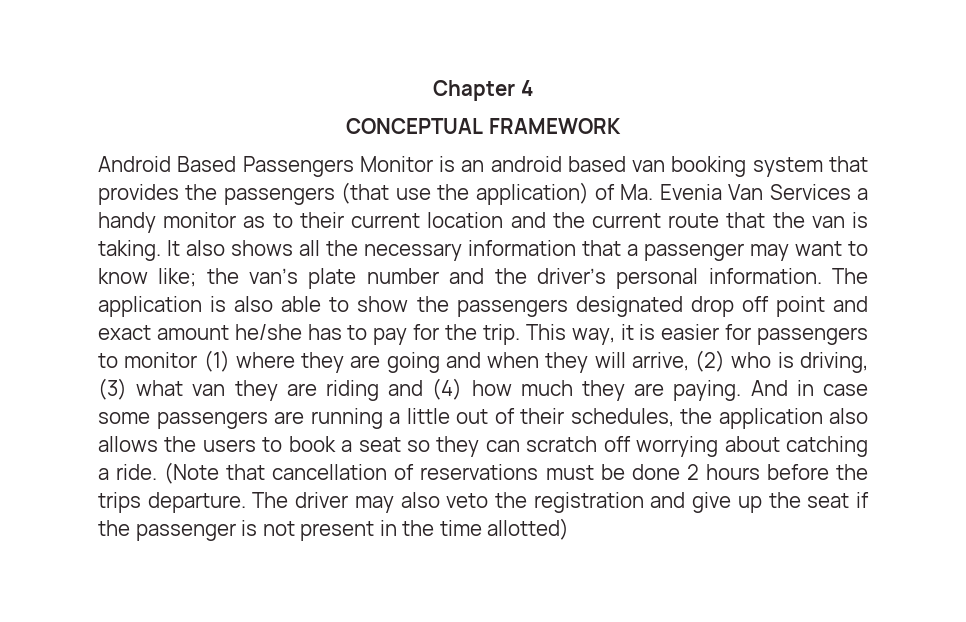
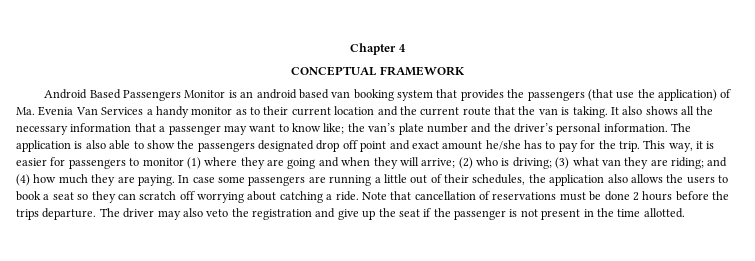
[631,352,689,371] arrive, -> [421,158,456,168] arrive;
[799,352,868,373] driving, -> [512,157,552,169] driving;
[326,380,379,401] riding -> [671,157,704,169] riding;
[750,380,814,396] And in -> [178,175,190,183] In
[164,462,220,484] (Note -> [361,192,387,200] Note
[487,518,570,540] allotted) -> [643,208,685,218] allotted.

